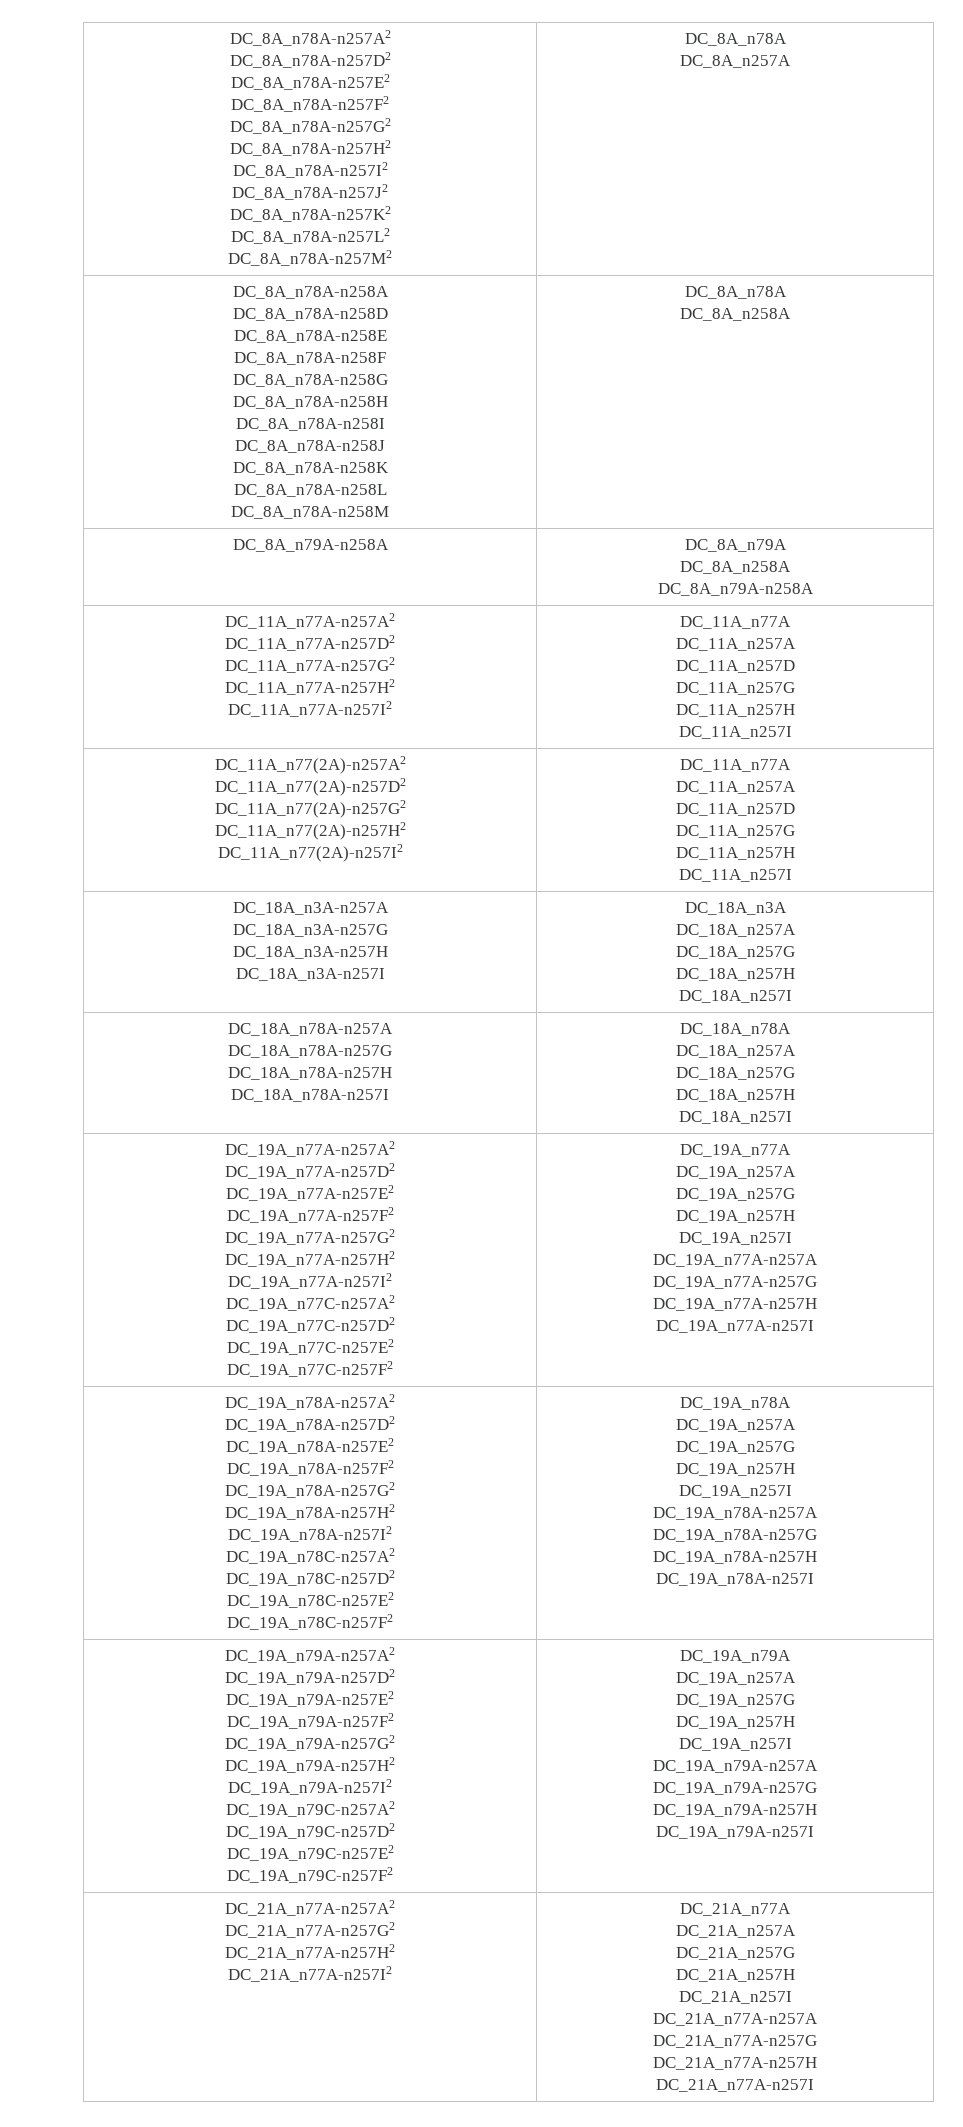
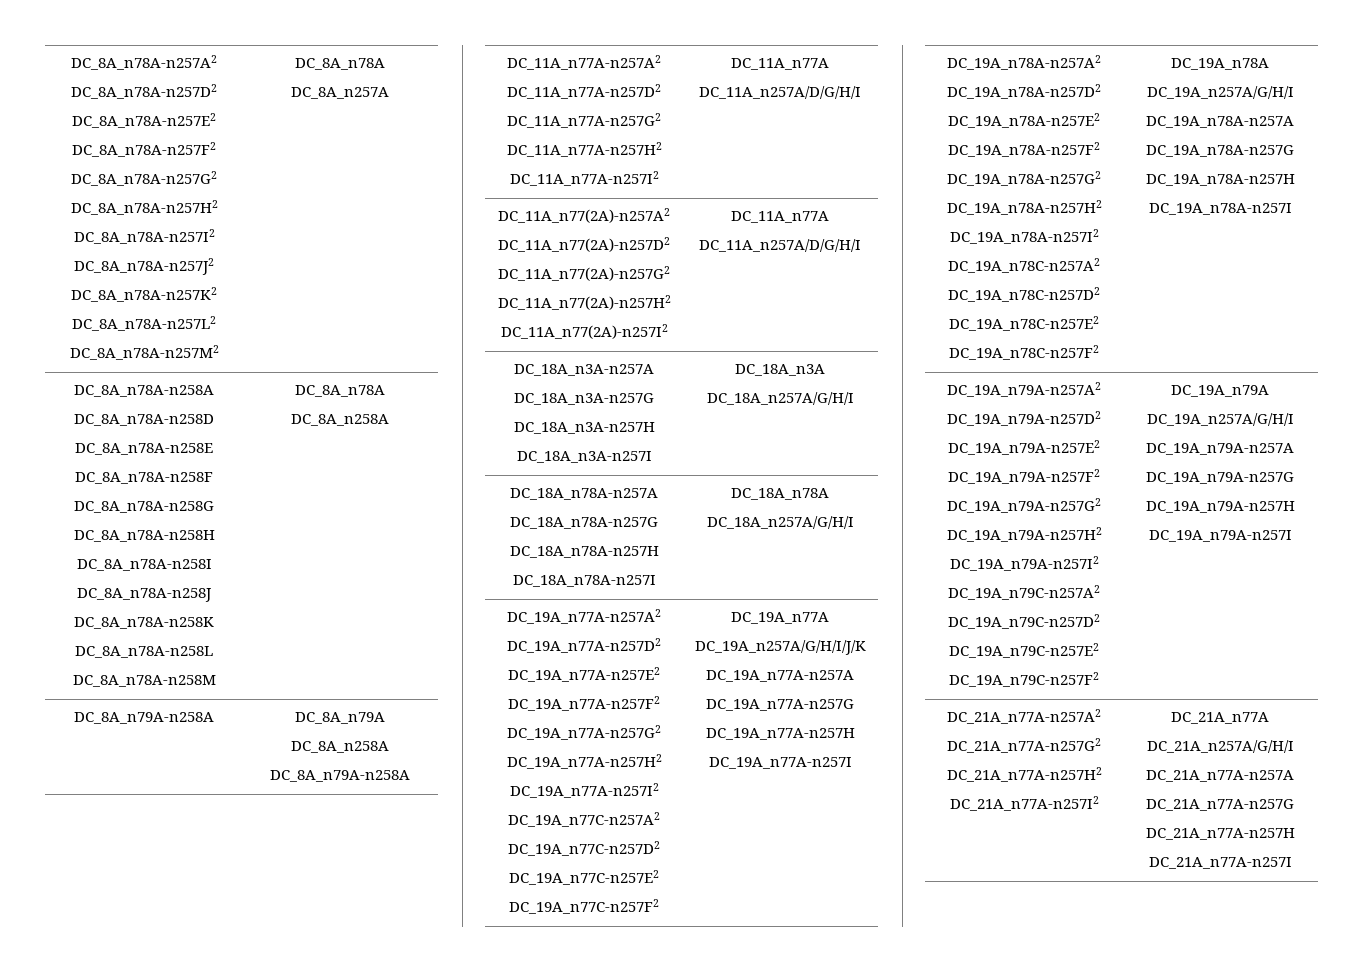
[675,638,796,651] [675,660,795,673] [675,682,795,695] [675,704,795,717] [678,726,792,739] DC_11A_n257A // DC_11A_n257D // DC_11A_n257G // DC_11A_n257H // DC_11A_n257I -> [699,86,861,99] DC_11A_n257A/D/G/H/I
[675,781,796,794] [675,803,795,816] [675,825,795,838] [675,847,795,860] [678,869,792,882] DC_11A_n257A // DC_11A_n257D // DC_11A_n257G // DC_11A_n257H // DC_11A_n257I -> [699,239,861,252] DC_11A_n257A/D/G/H/I
[675,924,796,937] [675,946,795,959] [675,968,795,981] [678,990,792,1003] DC_18A_n257A // DC_18A_n257G // DC_18A_n257H // DC_18A_n257I -> [706,392,854,405] DC_18A_n257A/G/H/I
[675,1045,796,1058] [675,1067,795,1080] [675,1089,795,1102] [678,1111,792,1124] DC_18A_n257A // DC_18A_n257G // DC_18A_n257H // DC_18A_n257I -> [706,516,854,529] DC_18A_n257A/G/H/I
[675,1166,796,1179] [675,1188,795,1201] [675,1210,795,1223] [678,1232,792,1245] DC_19A_n257A // DC_19A_n257G // DC_19A_n257H // DC_19A_n257I -> [694,640,866,655] DC_19A_n257A/G/H/I/J/K
[675,1419,796,1432] [675,1441,795,1454] [675,1463,795,1476] [678,1485,792,1498] DC_19A_n257A // DC_19A_n257G // DC_19A_n257H // DC_19A_n257I -> [1146,86,1294,99] DC_19A_n257A/G/H/I
[675,1672,796,1685] [675,1694,795,1707] [675,1716,795,1729] [678,1738,792,1751] DC_19A_n257A // DC_19A_n257G // DC_19A_n257H // DC_19A_n257I -> [1146,413,1294,426] DC_19A_n257A/G/H/I
[675,1925,796,1938] [675,1947,795,1960] [675,1969,795,1982] [678,1991,792,2004] DC_21A_n257A // DC_21A_n257G // DC_21A_n257H // DC_21A_n257I -> [1146,740,1294,753] DC_21A_n257A/G/H/I

